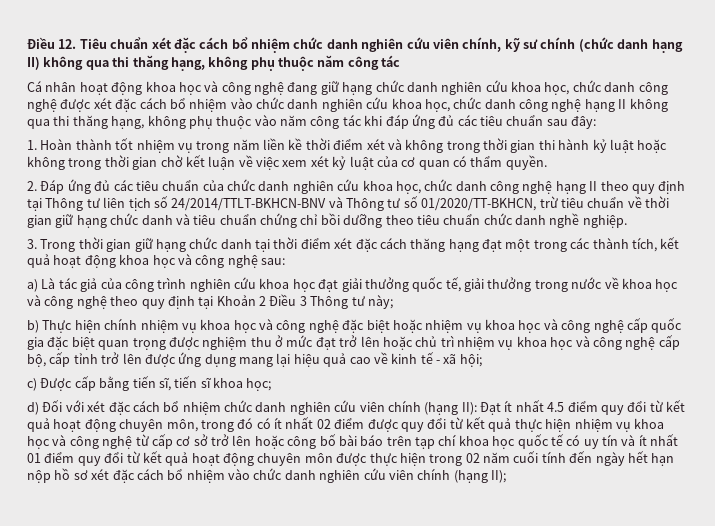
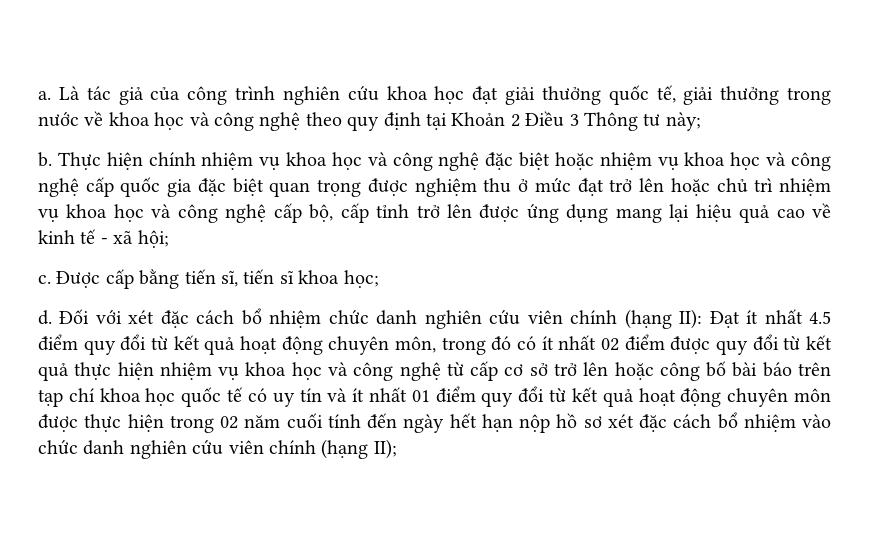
[27,37,683,53] [27,55,401,71] [27,80,668,95] [27,97,668,112] [27,114,597,129] [27,138,668,153] [27,155,547,170] [27,179,686,194] [27,196,669,211] [27,213,627,228] [27,237,680,252] [27,254,285,268] [27,279,38,292] Điều 12. Tiêu chuẩn xét đặc cách bổ nhiệm chức danh nghiên cứu viên chính, kỹ sư chính (chức danh hạng II) không qua thi thăng hạng, không phụ thuộc năm công tác // Cá nhân hoạt động khoa học và công nghệ đang giữ hạng chức danh nghiên cứu khoa học, chức danh công nghệ được xét đặc cách bổ nhiệm vào chức danh nghiên cứu khoa học, chức danh công nghệ hạng II không qua thi thăng hạng, không phụ thuộc vào năm công tác khi đáp ứng đủ các tiêu chuẩn sau đây: // 1. Hoàn thành tốt nhiệm vụ trong năm liền kề thời điểm xét và không trong thời gian thi hành kỷ luật hoặc không trong thời gian chờ kết luận về việc xem xét kỷ luật của cơ quan có thẩm quyền. // 2. Đáp ứng đủ các tiêu chuẩn của chức danh nghiên cứu khoa học, chức danh công nghệ hạng II theo quy định tại Thông tư liên tịch số 24/2014/TTLT-BKHCN-BNV và Thông tư số 01/2020/TT-BKHCN, trừ tiêu chuẩn về thời gian giữ hạng chức danh và tiêu chuẩn chứng chỉ bồi dưỡng theo tiêu chuẩn chức danh nghề nghiệp. // 3. Trong thời gian giữ hạng chức danh tại thời điểm xét đặc cách thăng hạng đạt một trong các thành tích, kết quả hoạt động khoa học và công nghệ sau: // a) -> [38,91,51,100] a.
[27,320,39,333] b) -> [38,152,52,167] b.
[27,378,37,391] c) -> [38,275,51,284] c.
[27,402,39,415] d) -> [38,310,52,325] d.

